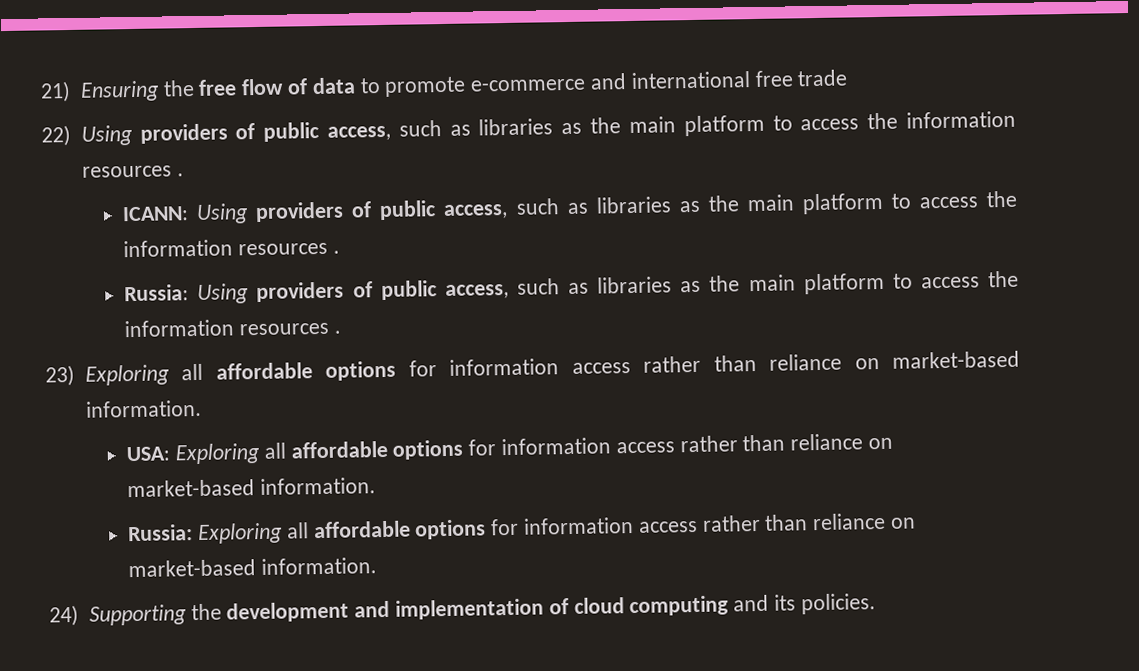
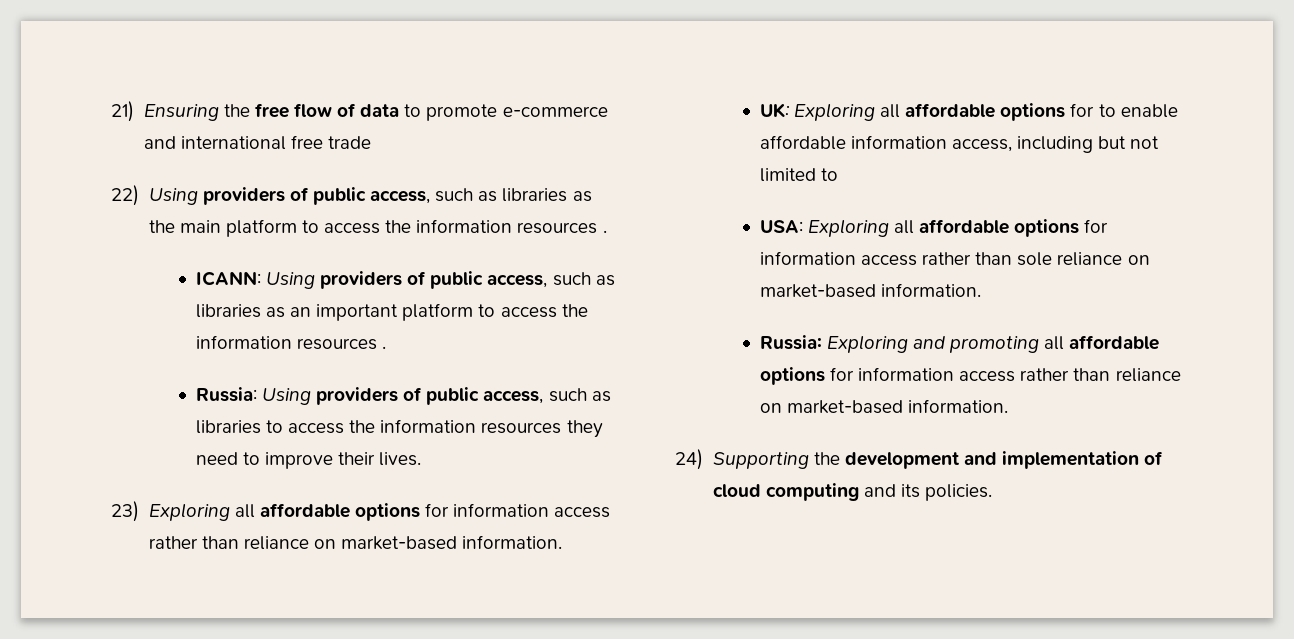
[707,194,795,212] the main -> [290,304,399,321] an important
[680,270,1019,295] [124,319,341,338] as the main platform to access the information resources . -> [265,419,603,438] [195,452,422,469] to access the information resources they need to improve their lives.
(202, 408) none -> [759,103,1178,121] [759,135,1160,153] [759,168,838,182] // UK: Exploring all affordable options for to enable affordable information access, including but not limited to
(786, 443) none -> [1017,252,1053,266] sole
(284, 533) none -> [913,336,1040,353] and promoting

